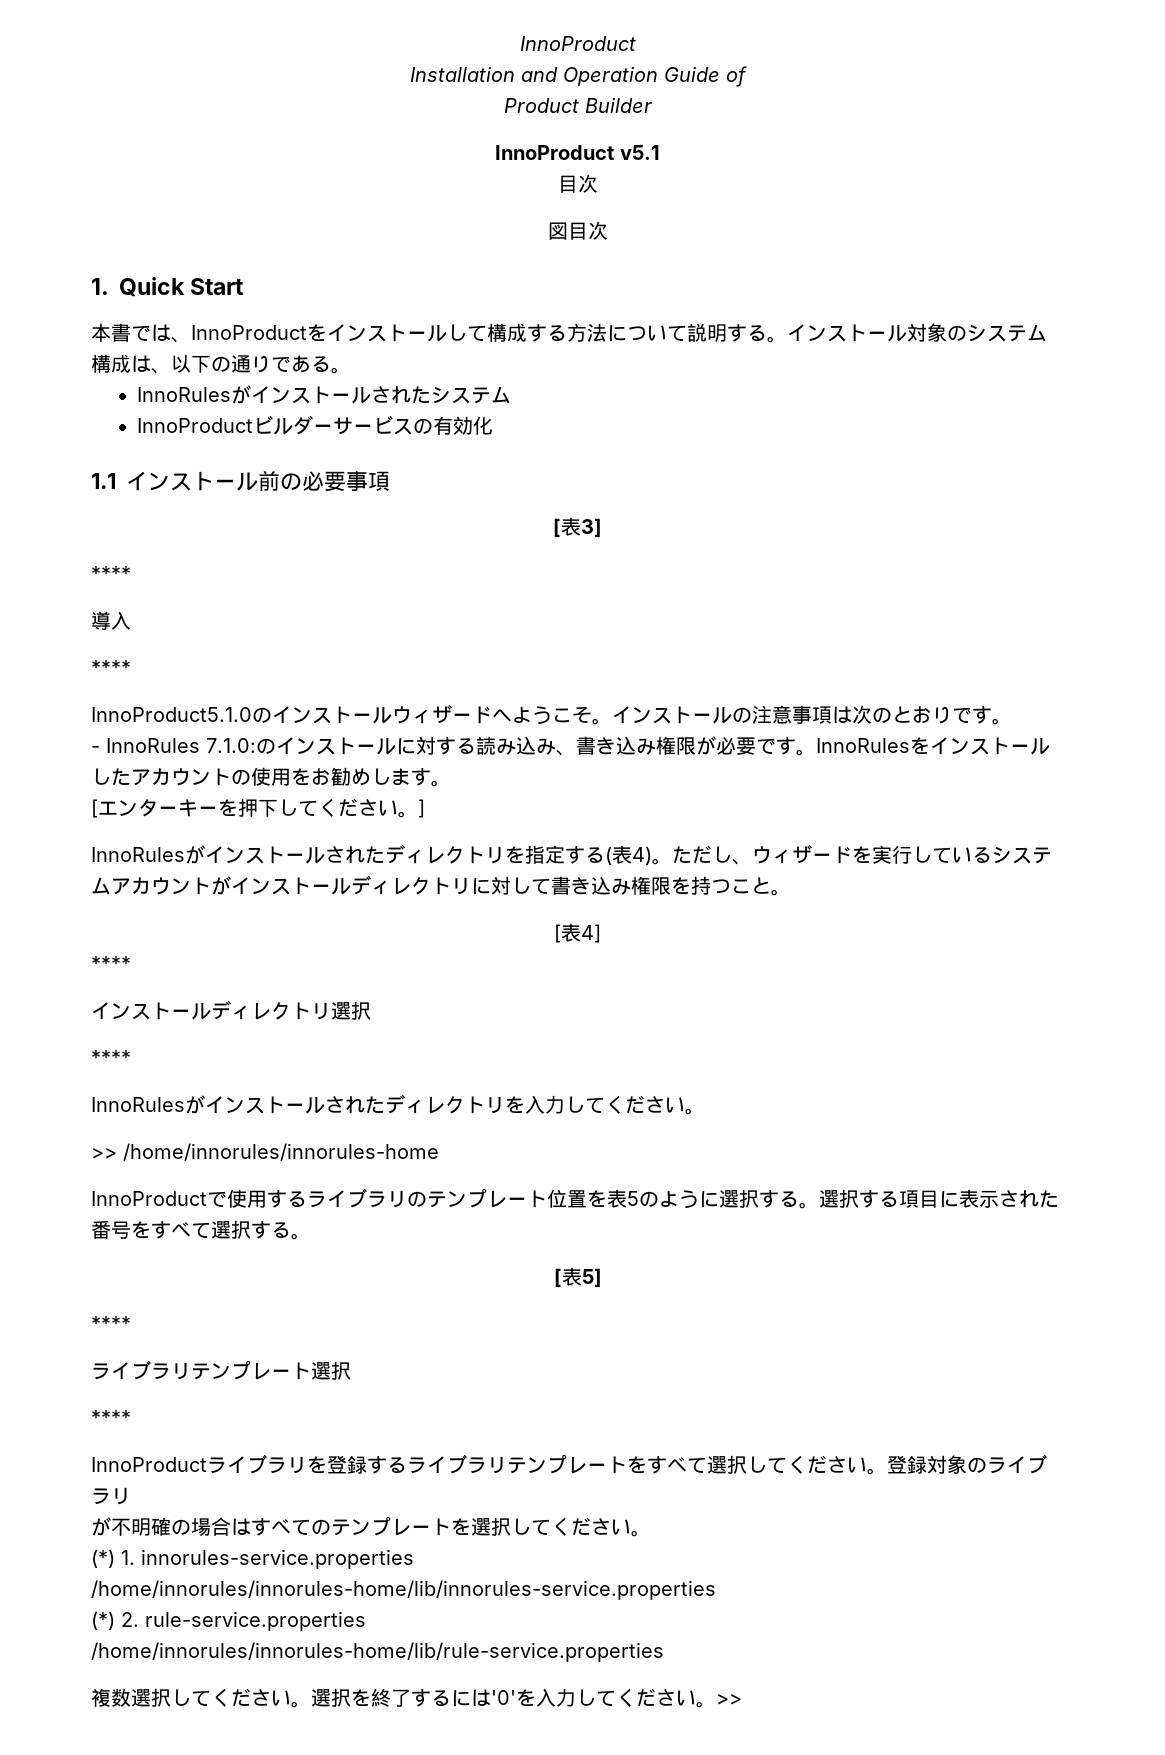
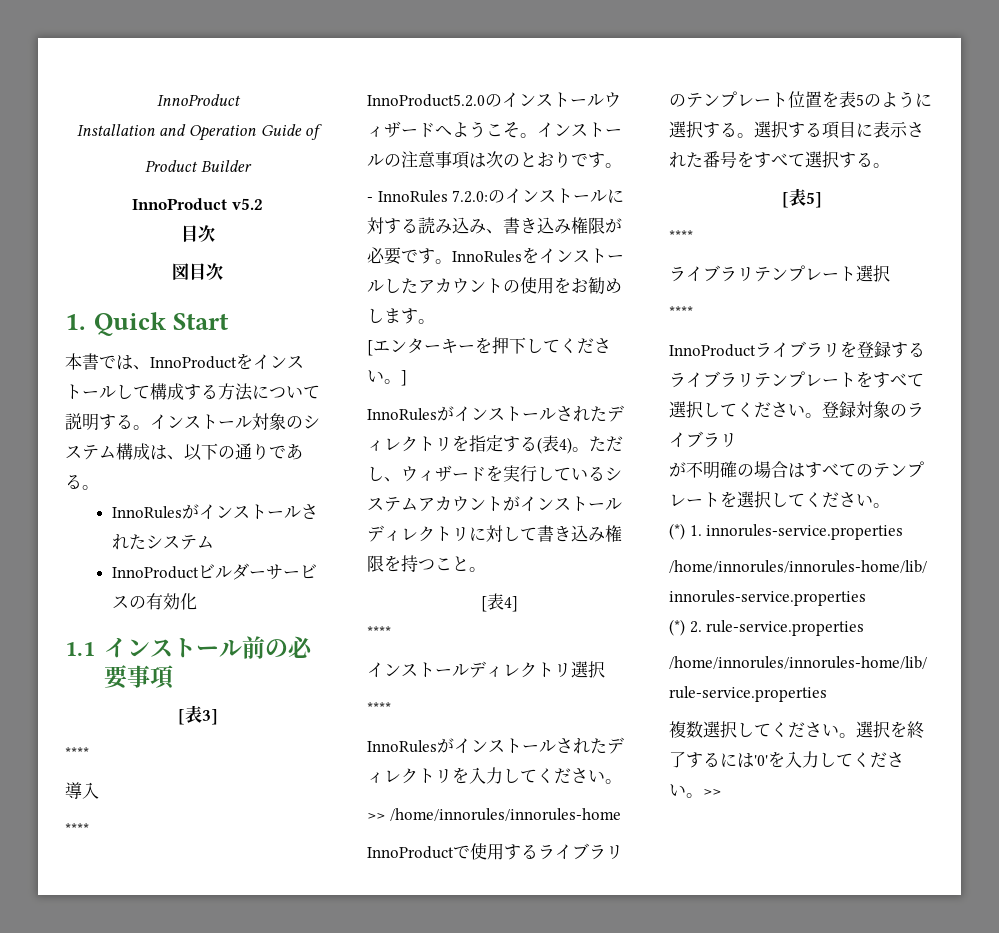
[620,145,660,160] v5.1 -> [231,198,263,210] v5.2
[91,707,252,722] InnoProduct5.1.0 -> [367,94,485,107] InnoProduct5.2.0
[206,738,256,753] 7.1.0: -> [452,190,489,203] 7.2.0:

